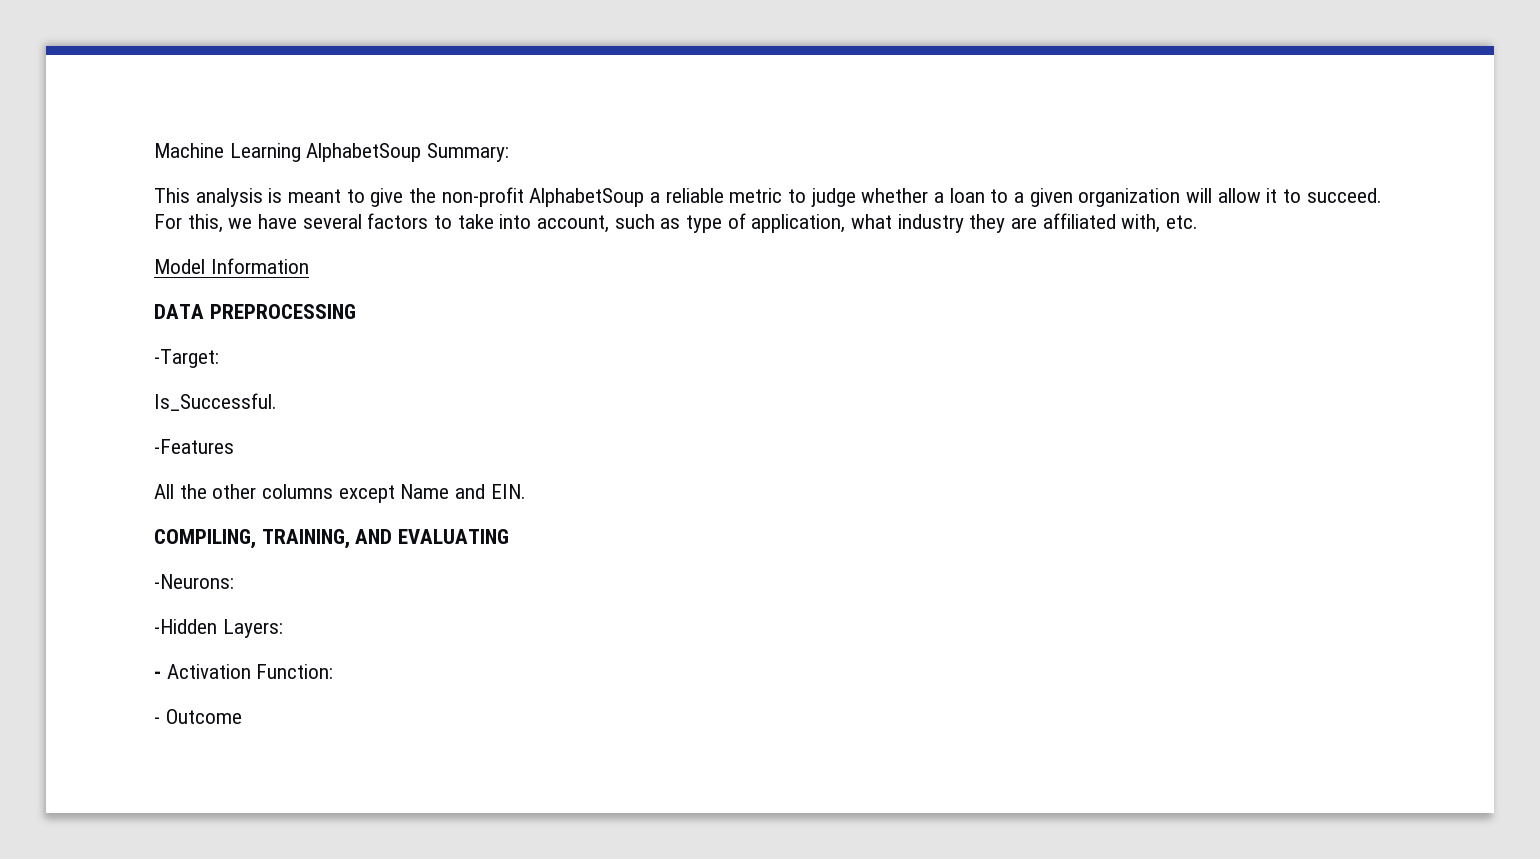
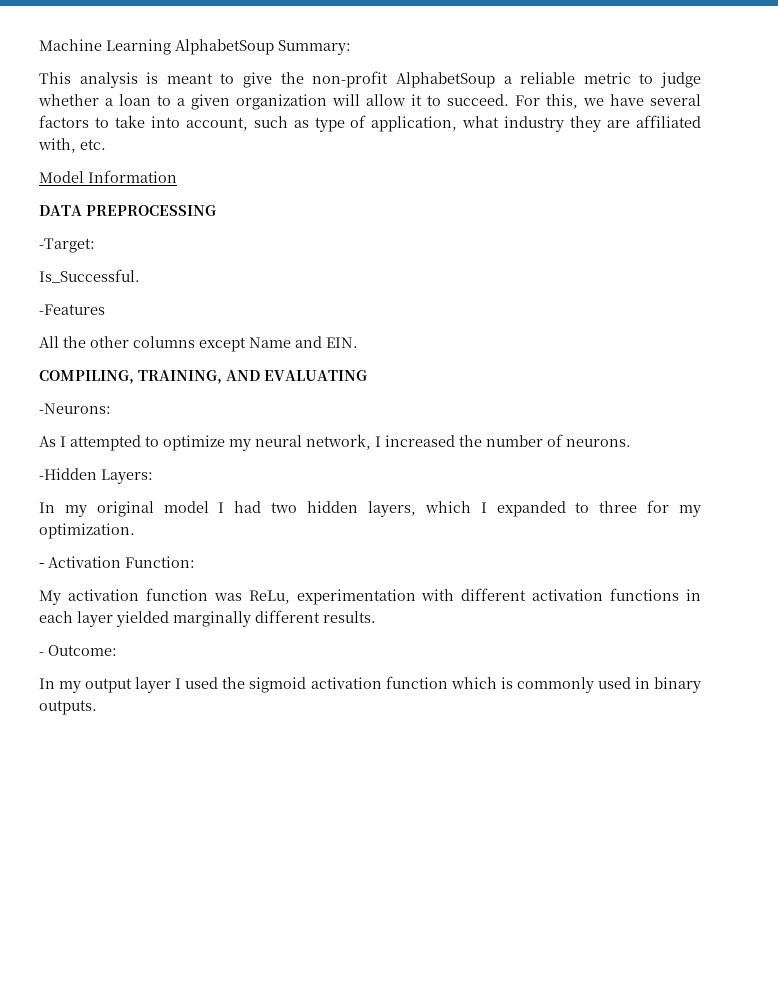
[154,619,283,638] [154,664,334,679] [154,709,242,724] -Hidden Layers: // - Activation Function: // - Outcome -> [39,434,631,451] [39,468,153,484] [39,500,702,517] [39,523,135,539] [39,556,195,568] [39,588,701,605] [39,610,376,627] [39,645,117,656] [39,676,702,693] [39,700,97,715] As I attempted to optimize my neural network, I increased the number of neurons. // -Hidden Layers: // In my original model I had two hidden layers, which I expanded to three for my optimization. // - Activation Function: // My activation function was ReLu, experimentation with different activation functions in each layer yielded marginally different results. // - Outcome: // In my output layer I used the sigmoid activation function which is commonly used in binary outputs.

